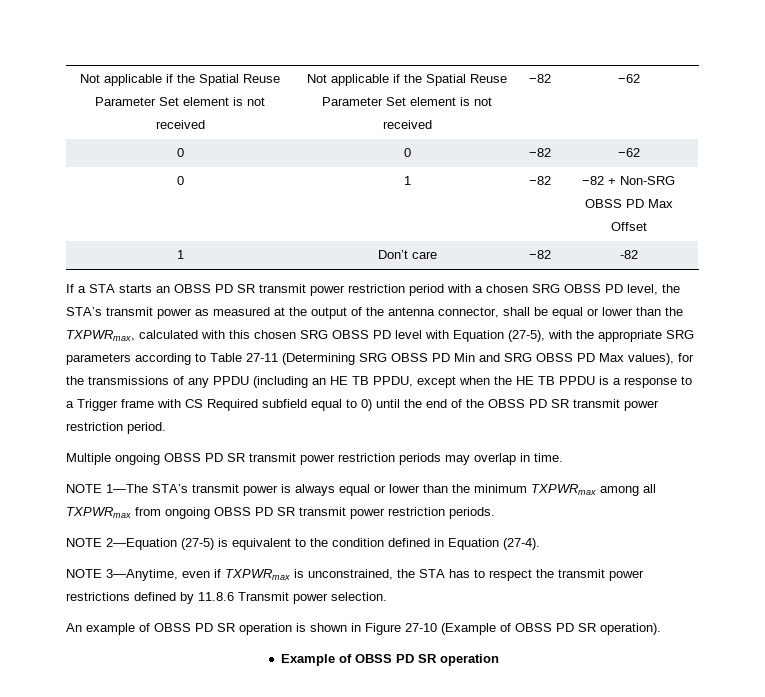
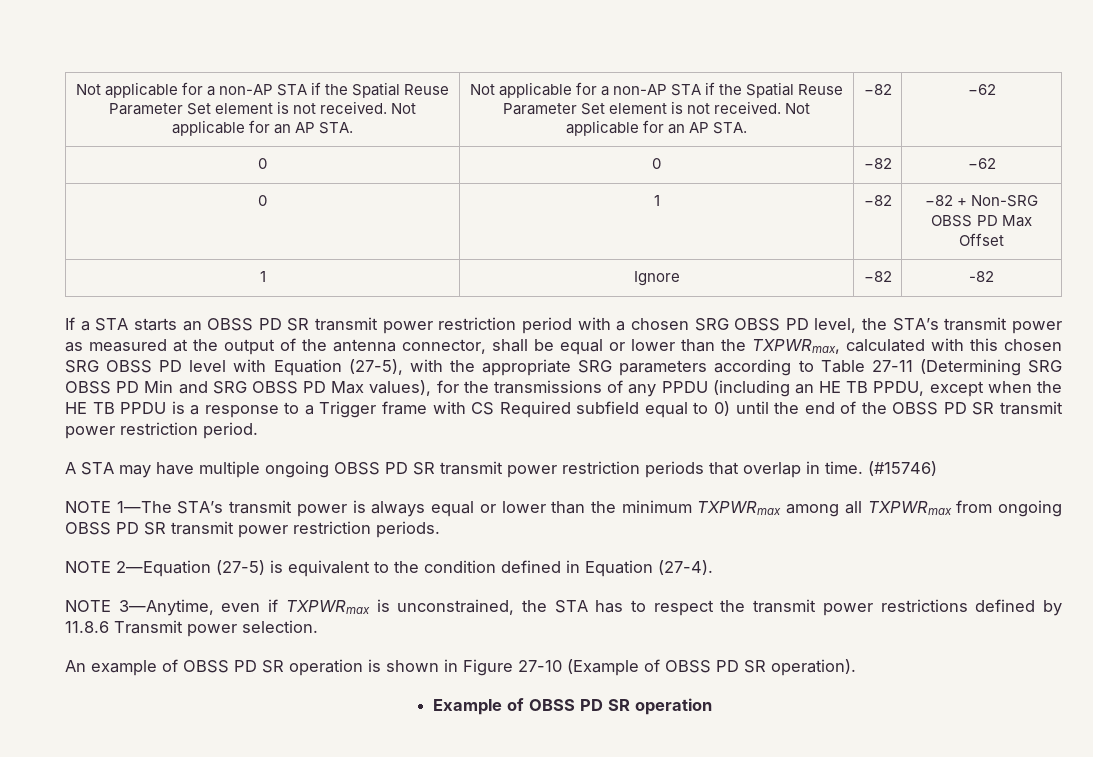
[80,74,280,86] [95,97,265,106] [155,120,205,129] [307,74,507,86] [322,97,492,106] [382,120,432,129] Not applicable if the Spatial Reuse Parameter Set element is not received | Not applicable if the Spatial Reuse Parameter Set element is not received -> [75,82,450,98] [108,101,417,115] [171,120,354,136] [469,82,844,98] [502,101,811,115] [565,120,748,136] Not applicable for a non-AP STA if the Spatial Reuse Parameter Set element is not received. Not applicable for an AP STA. | Not applicable for a non-AP STA if the Spatial Reuse Parameter Set element is not received. Not applicable for an AP STA.
[377,250,437,259] Don’t care -> [633,271,680,286] Ignore
[66,453,111,465] Multiple -> [65,461,260,478] A STA may have multiple
[445,455,470,465] may -> [709,462,739,475] that
(563, 457) none -> [868,461,937,476] (#15746)

